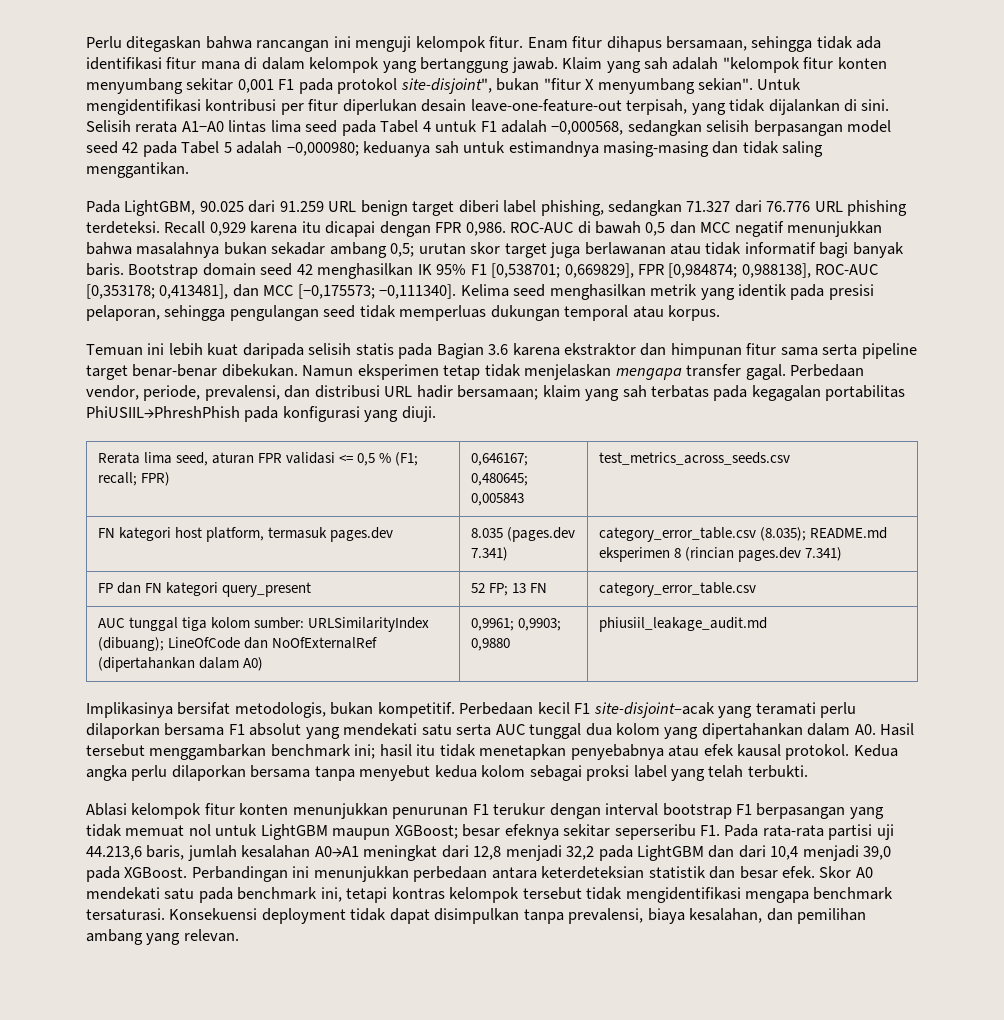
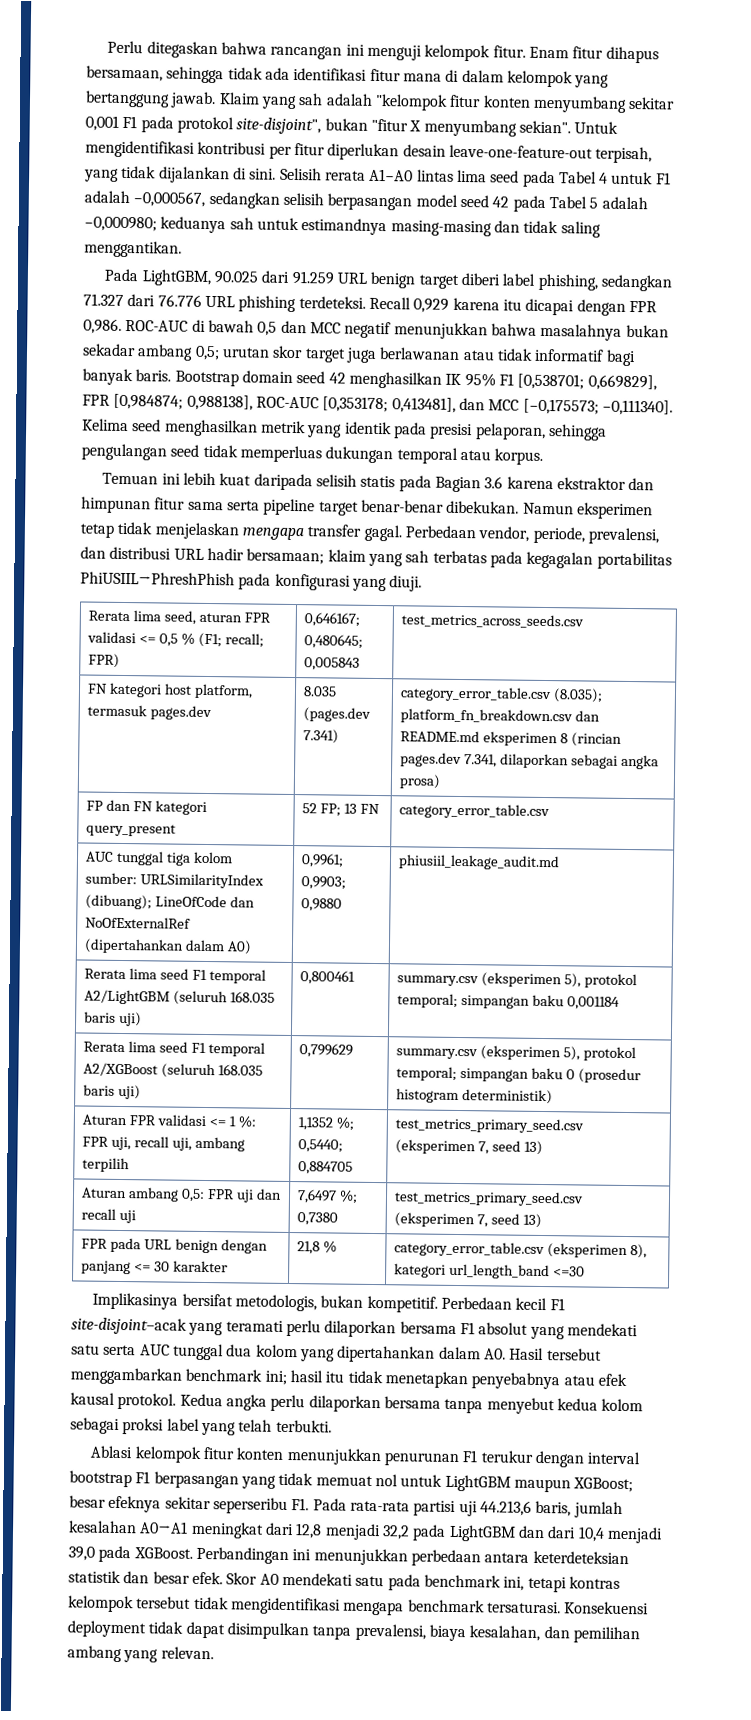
[551,121,624,135] −0,000568, -> [133,191,206,207] −0,000567,
(806, 534) none -> [400,708,601,725] platform_fn_breakdown.csv dan
[804,547,842,561] 7.341) -> [464,753,660,770] [399,774,442,789] 7.341, dilaporkan sebagai angka prosa)
(767, 624) none -> [84,968,267,984] [84,989,276,1006] [84,1011,143,1027] [300,970,356,985] [397,972,638,989] [397,993,621,1010] [83,1041,266,1057] [83,1062,264,1079] [83,1084,142,1100] [299,1043,354,1058] [396,1045,637,1062] [396,1066,642,1084] [396,1088,554,1105] [82,1114,257,1128] [82,1136,246,1152] [82,1157,131,1173] [298,1116,355,1131] [298,1139,344,1153] [298,1161,354,1175] [395,1117,585,1134] [395,1139,544,1156] [81,1187,283,1203] [81,1208,137,1224] [297,1189,359,1204] [297,1212,339,1226] [394,1190,585,1207] [394,1212,543,1229] [81,1237,269,1254] [81,1260,229,1275] [297,1240,338,1255] [394,1241,648,1259] [394,1263,586,1280] // Rerata lima seed F1 temporal A2/LightGBM (seluruh 168.035 baris uji) | 0,800461 | summary.csv (eksperimen 5), protokol temporal; simpangan baku 0,001184 // Rerata lima seed F1 temporal A2/XGBoost (seluruh 168.035 baris uji) | 0,799629 | summary.csv (eksperimen 5), protokol temporal; simpangan baku 0 (prosedur histogram deterministik) // Aturan FPR validasi <= 1 %: FPR uji, recall uji, ambang terpilih | 1,1352 %; 0,5440; 0,884705 | test_metrics_primary_seed.csv (eksperimen 7, seed 13) // Aturan ambang 0,5: FPR uji dan recall uji | 7,6497 %; 0,7380 | test_metrics_primary_seed.csv (eksperimen 7, seed 13) // FPR pada URL benign dengan panjang <= 30 karakter | 21,8 % | category_error_table.csv (eksperimen 8), kategori url_length_band <=30

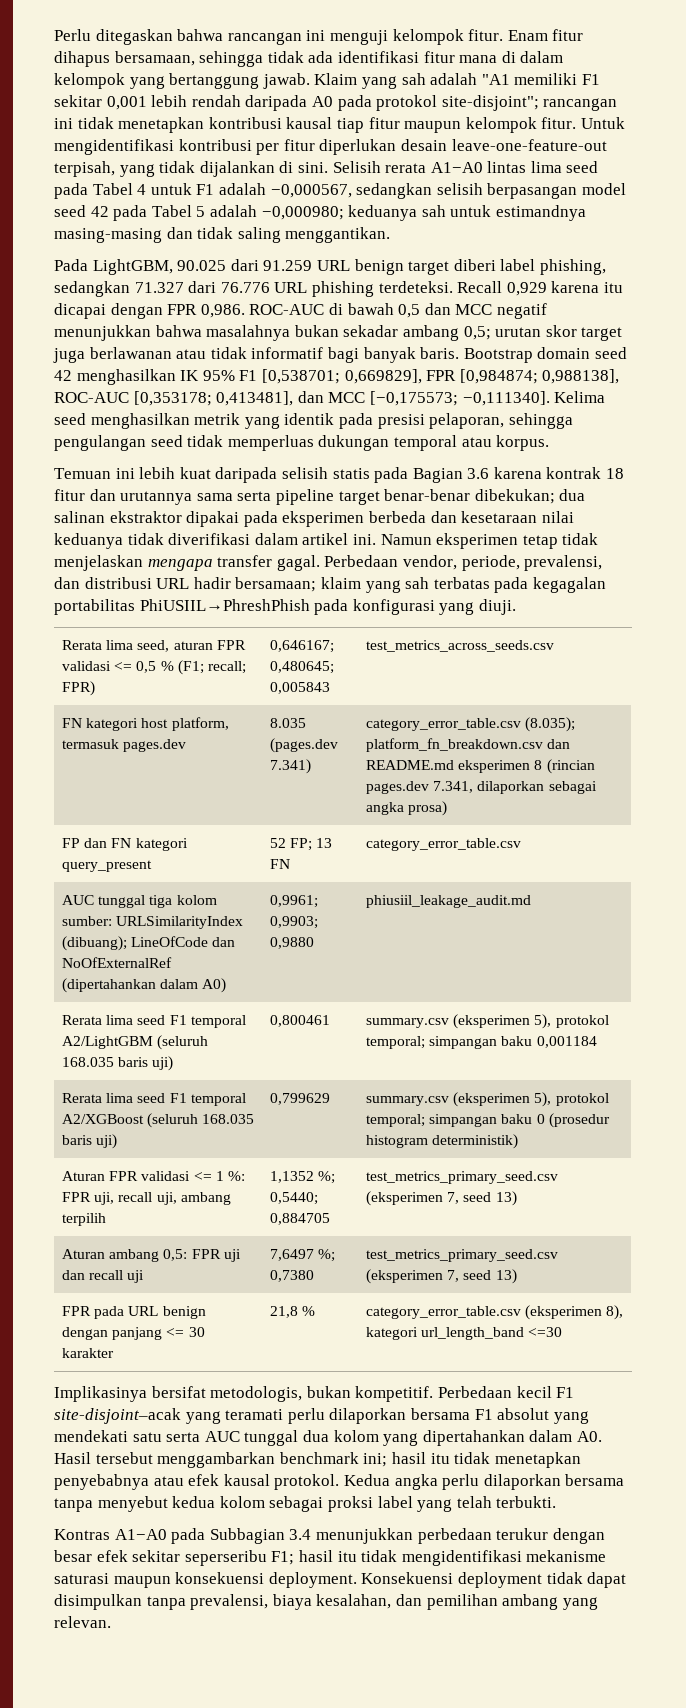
[374,93,676,113] [85,115,571,137] "kelompok fitur konten menyumbang sekitar 0,001 F1 pada protokol site-disjoint", bukan "fitur X menyumbang sekian". -> [481,73,600,85] [54,95,618,111] [54,117,577,133] "A1 memiliki F1 sekitar 0,001 lebih rendah daripada A0 pada protokol site-disjoint"; rancangan ini tidak menetapkan kontribusi kausal tiap fitur maupun kelompok fitur.
[556,477,655,491] [81,496,186,514] ekstraktor dan himpunan fitur -> [546,467,625,479] [54,489,193,505] kontrak 18 fitur dan urutannya
[446,500,520,514] dibekukan. -> [474,489,586,504] [54,511,574,527] [54,533,376,549] dibekukan; dua salinan ekstraktor dipakai pada eksperimen berbeda dan kesetaraan nilai keduanya tidak diverifikasi dalam artikel ini.
[90,1445,641,1468] [69,1470,634,1493] [69,1495,623,1518] [68,1520,663,1544] [68,1545,629,1567] [68,1570,620,1593] [68,1595,561,1616] Ablasi kelompok fitur konten menunjukkan penurunan F1 terukur dengan interval bootstrap F1 berpasangan yang tidak memuat nol untuk LightGBM maupun XGBoost; besar efeknya sekitar seperseribu F1. Pada rata-rata partisi uji 44.213,6 baris, jumlah kesalahan A0→A1 meningkat dari 12,8 menjadi 32,2 pada LightGBM dan dari 10,4 menjadi 39,0 pada XGBoost. Perbandingan ini menunjukkan perbedaan antara keterdeteksian statistik dan besar efek. Skor A0 mendekati satu pada benchmark ini, tetapi kontras kelompok tersebut tidak mengidentifikasi mengapa benchmark tersaturasi. -> [54,1528,605,1544] [54,1550,607,1566] [54,1572,357,1588] Kontras A1−A0 pada Subbagian 3.4 menunjukkan perbedaan terukur dengan besar efek sekitar seperseribu F1; hasil itu tidak mengidentifikasi mekanisme saturasi maupun konsekuensi deployment.

